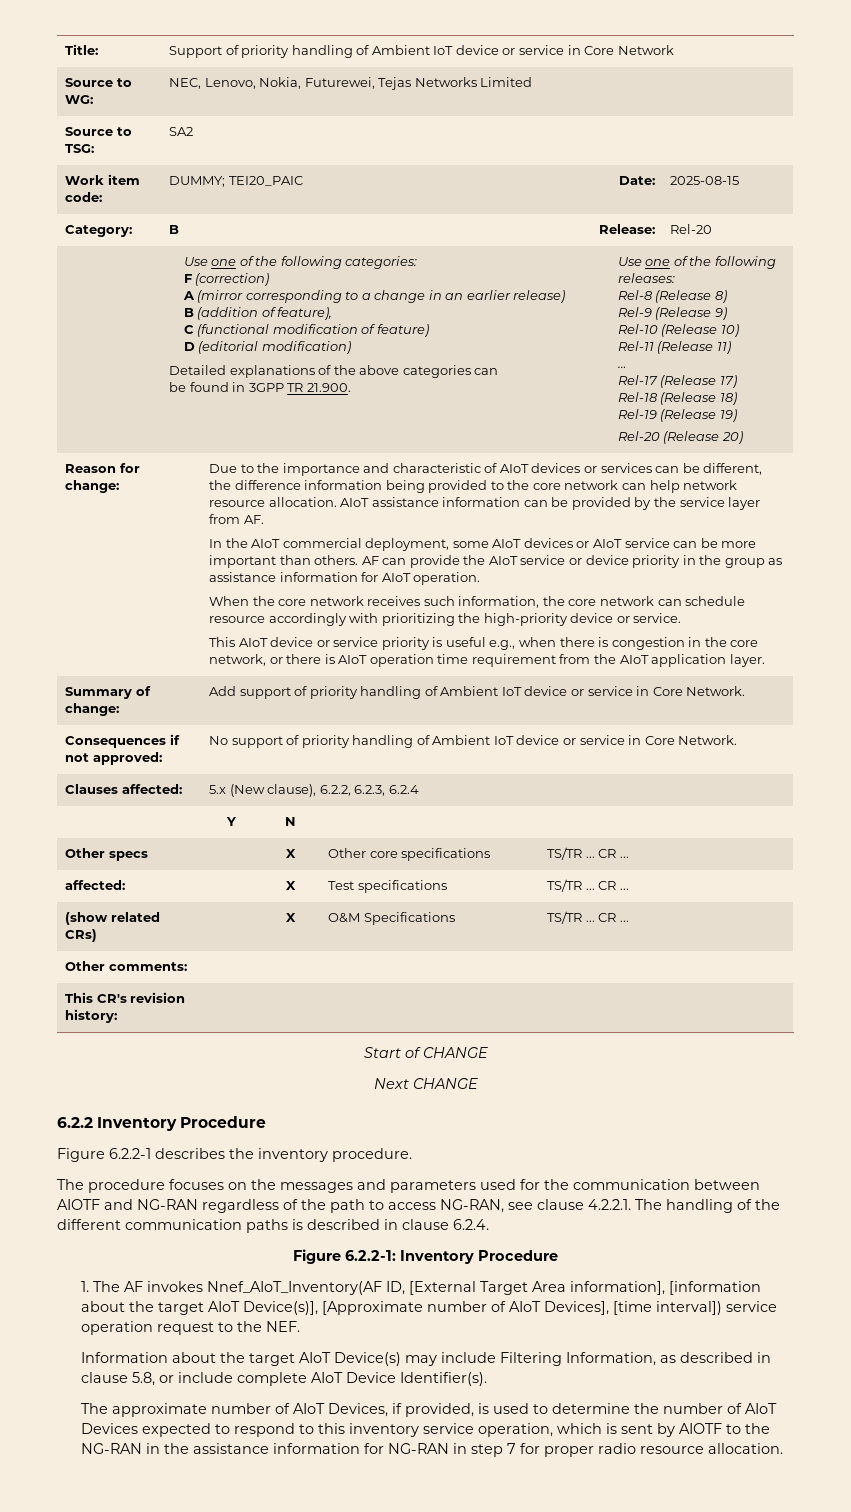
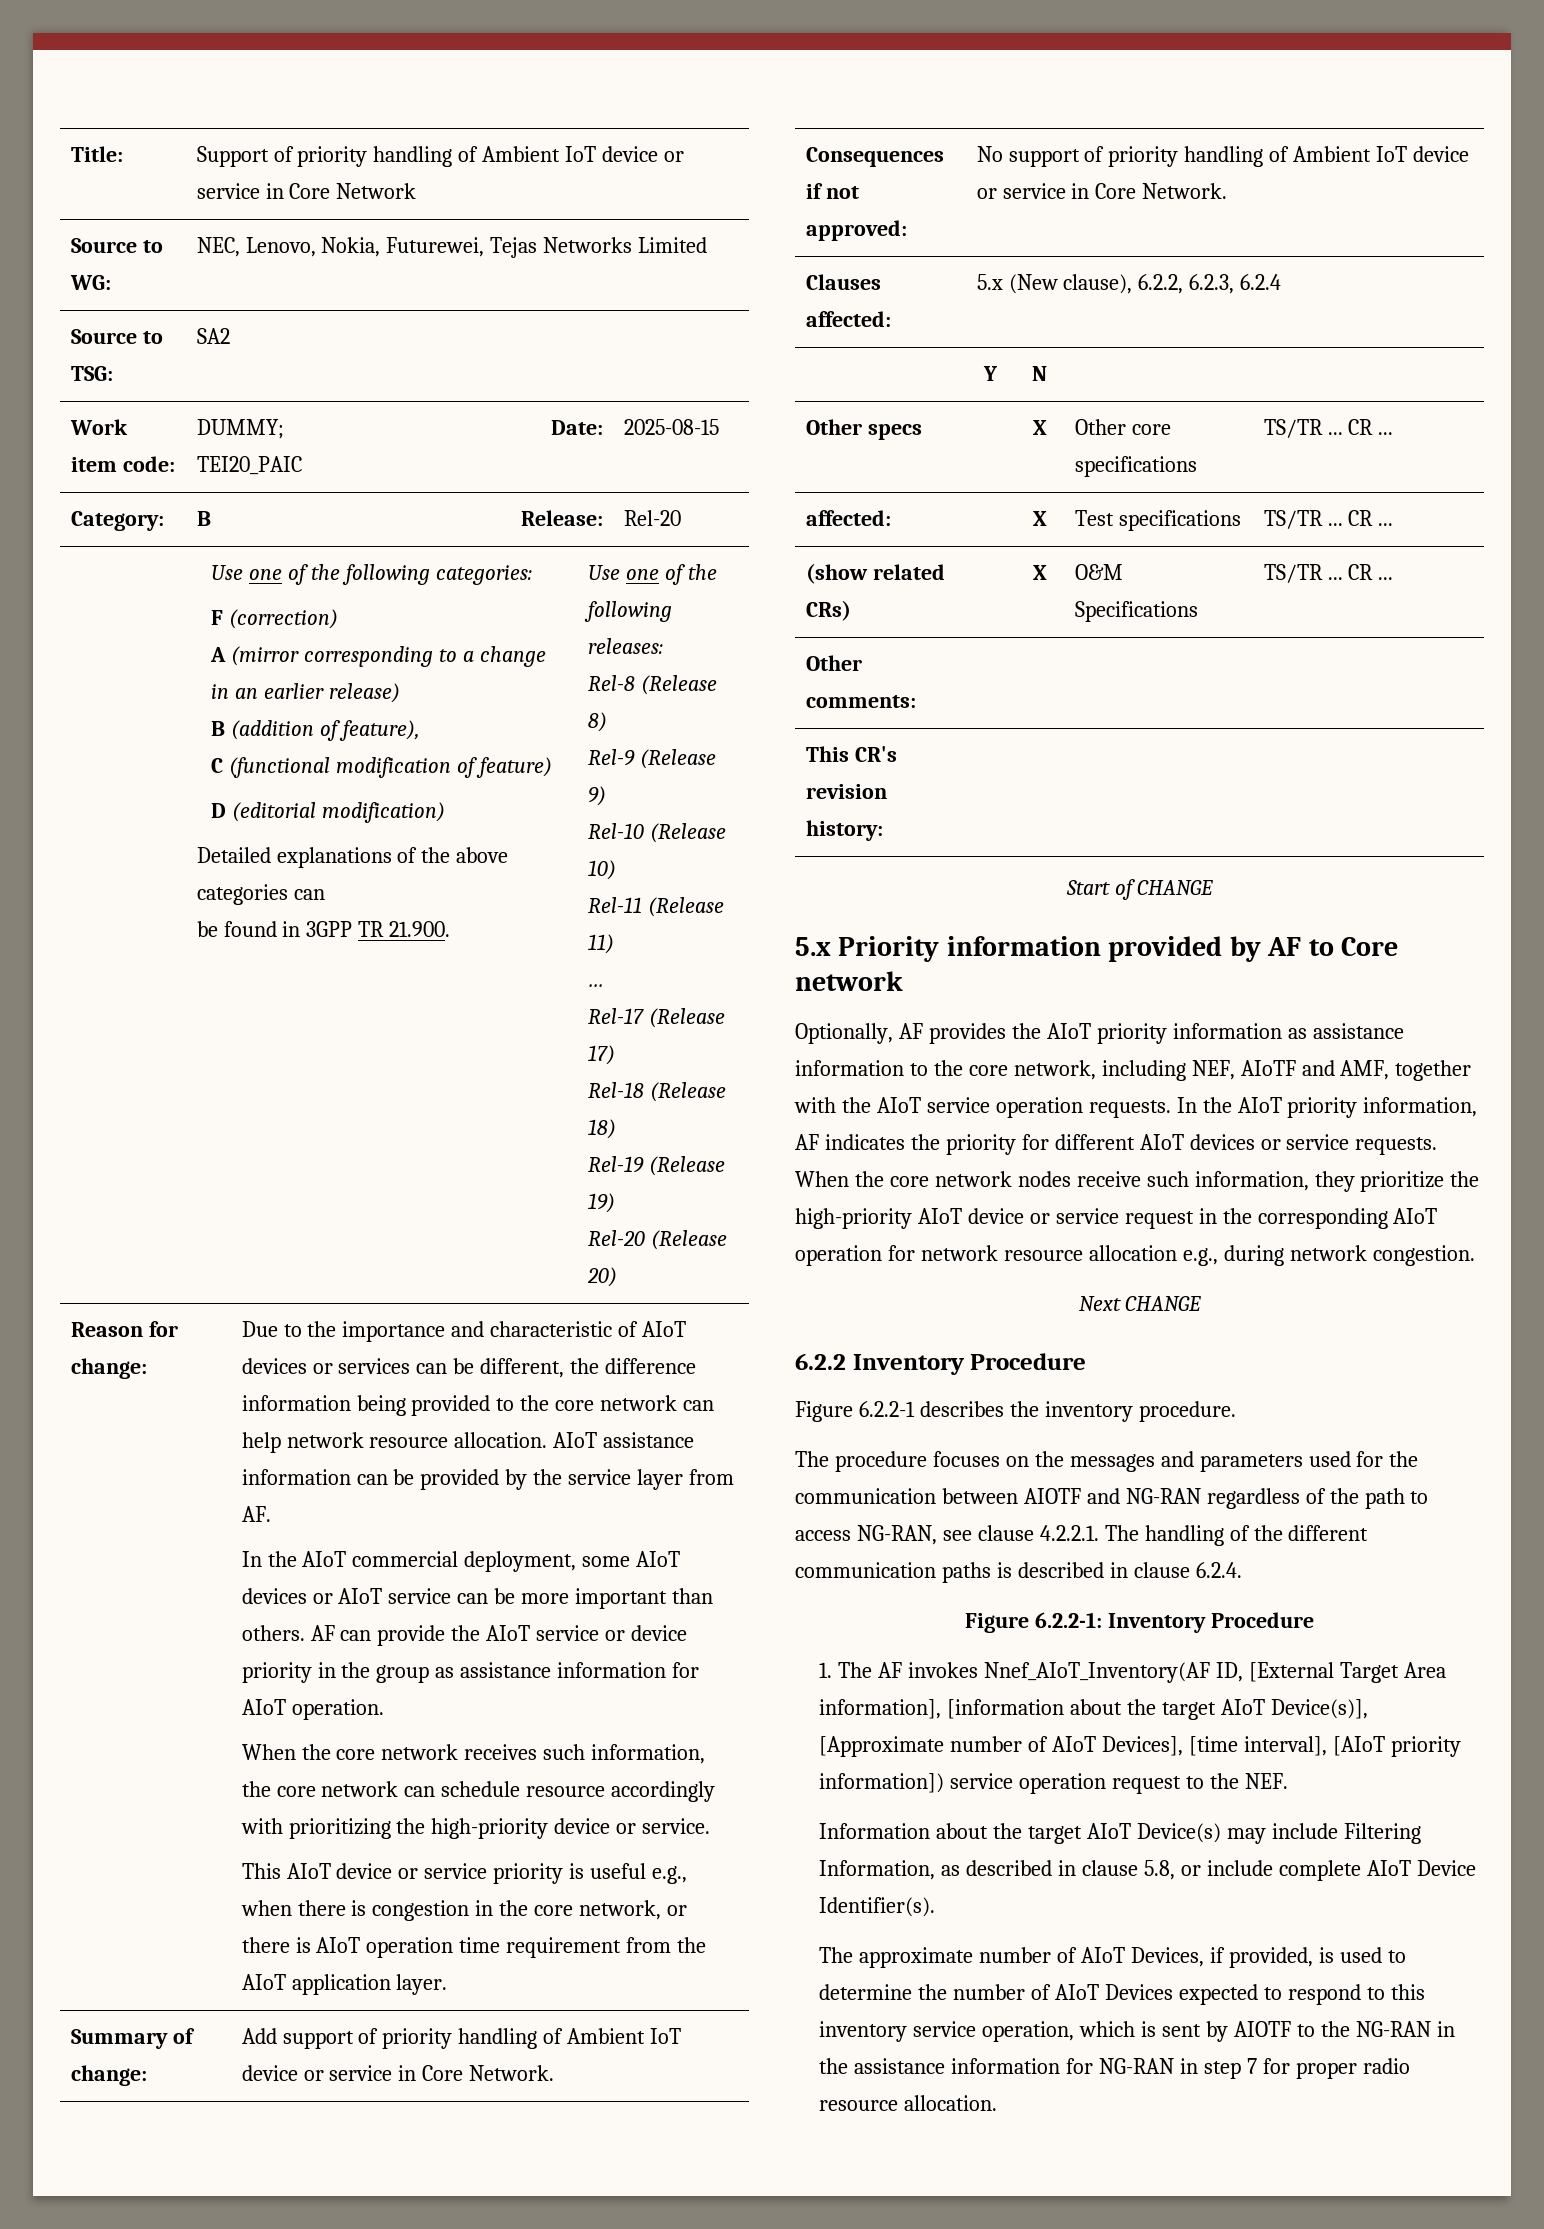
(488, 1052) none -> [795,936,1398,962] [795,971,903,991] [795,1023,1404,1044] [795,1060,1472,1081] [794,1097,1478,1118] [795,1134,1438,1155] [795,1171,1480,1192] [795,1208,1438,1229] [795,1245,1475,1266] // 5.x Priority information provided by AF to Core network // Optionally, AF provides the AIoT priority information as assistance information to the core network, including NEF, AIoTF and AMF, together with the AIoT service operation requests. In the AIoT priority information, AF indicates the priority for different AIoT devices or service requests. When the core network nodes receive such information, they prioritize the high-priority AIoT device or service request in the corresponding AIoT operation for network resource allocation e.g., during network congestion.
[655,1301,722,1315] interval]) -> [1244,1736,1461,1757] [819,1773,945,1793] interval], [AIoT priority information])

